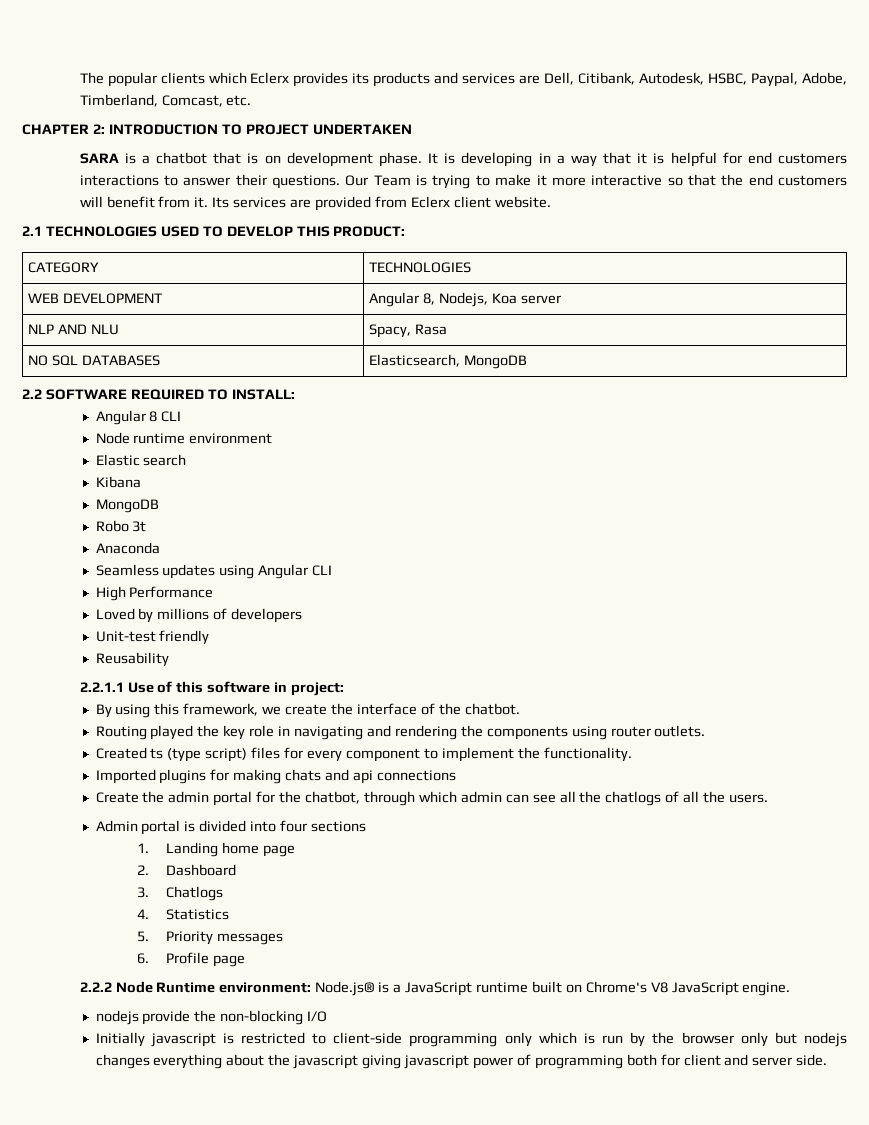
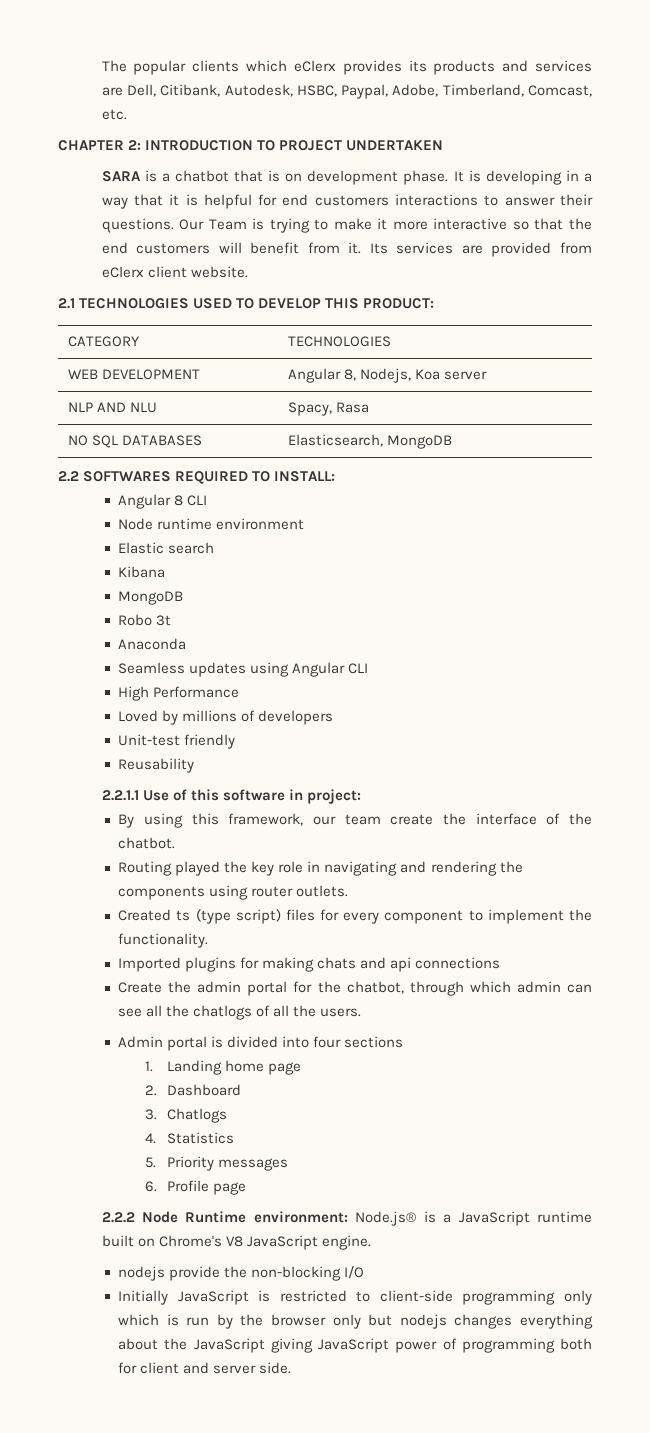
[250,72,290,84] Eclerx -> [293,60,336,72] eClerx
[410,196,450,208] Eclerx -> [101,266,144,278] eClerx
[45,389,127,400] SOFTWARE -> [83,471,172,482] SOFTWARES
[262,706,282,715] we -> [312,814,381,825] our team
[150,1033,216,1047] javascript -> [177,1290,249,1305] JavaScript
[293,1055,470,1069] javascript giving javascript -> [193,1338,390,1353] JavaScript giving JavaScript

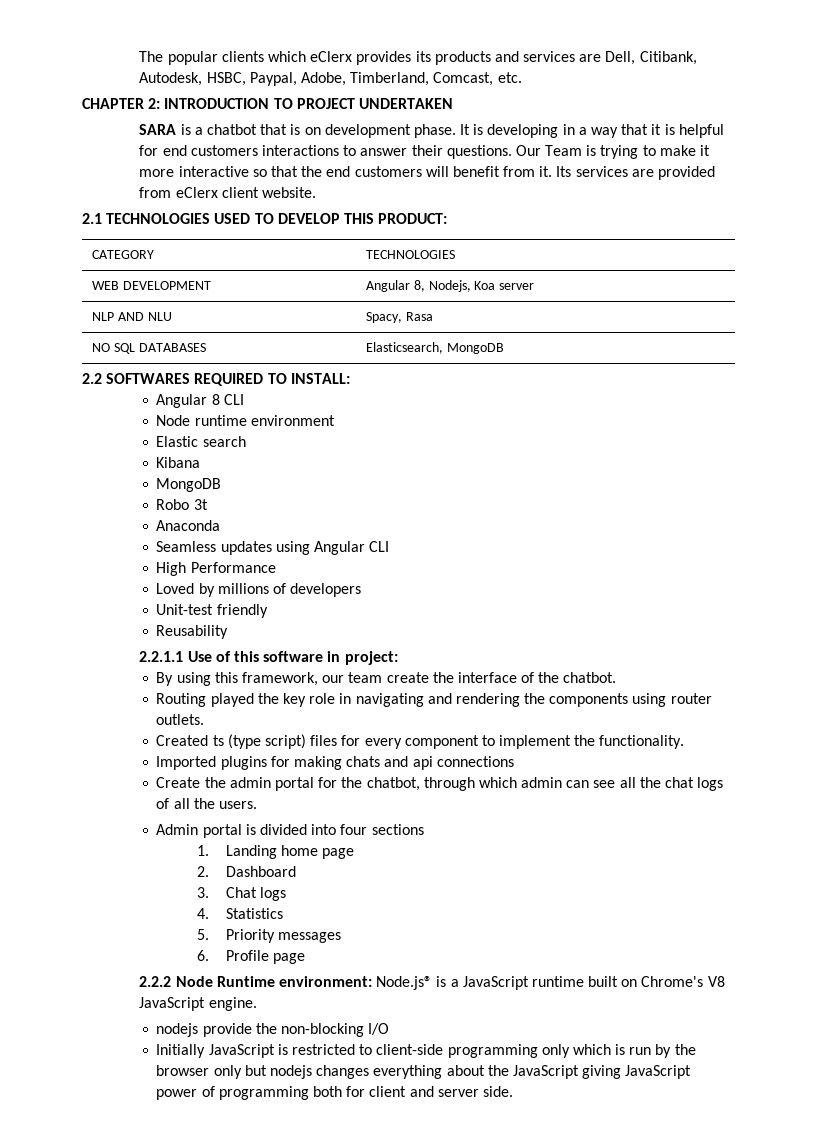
[193,1005,253,1020] chatlogs -> [665,777,724,791] chat logs
[167,1108,228,1123] Chatlogs -> [225,887,286,901] Chat logs

